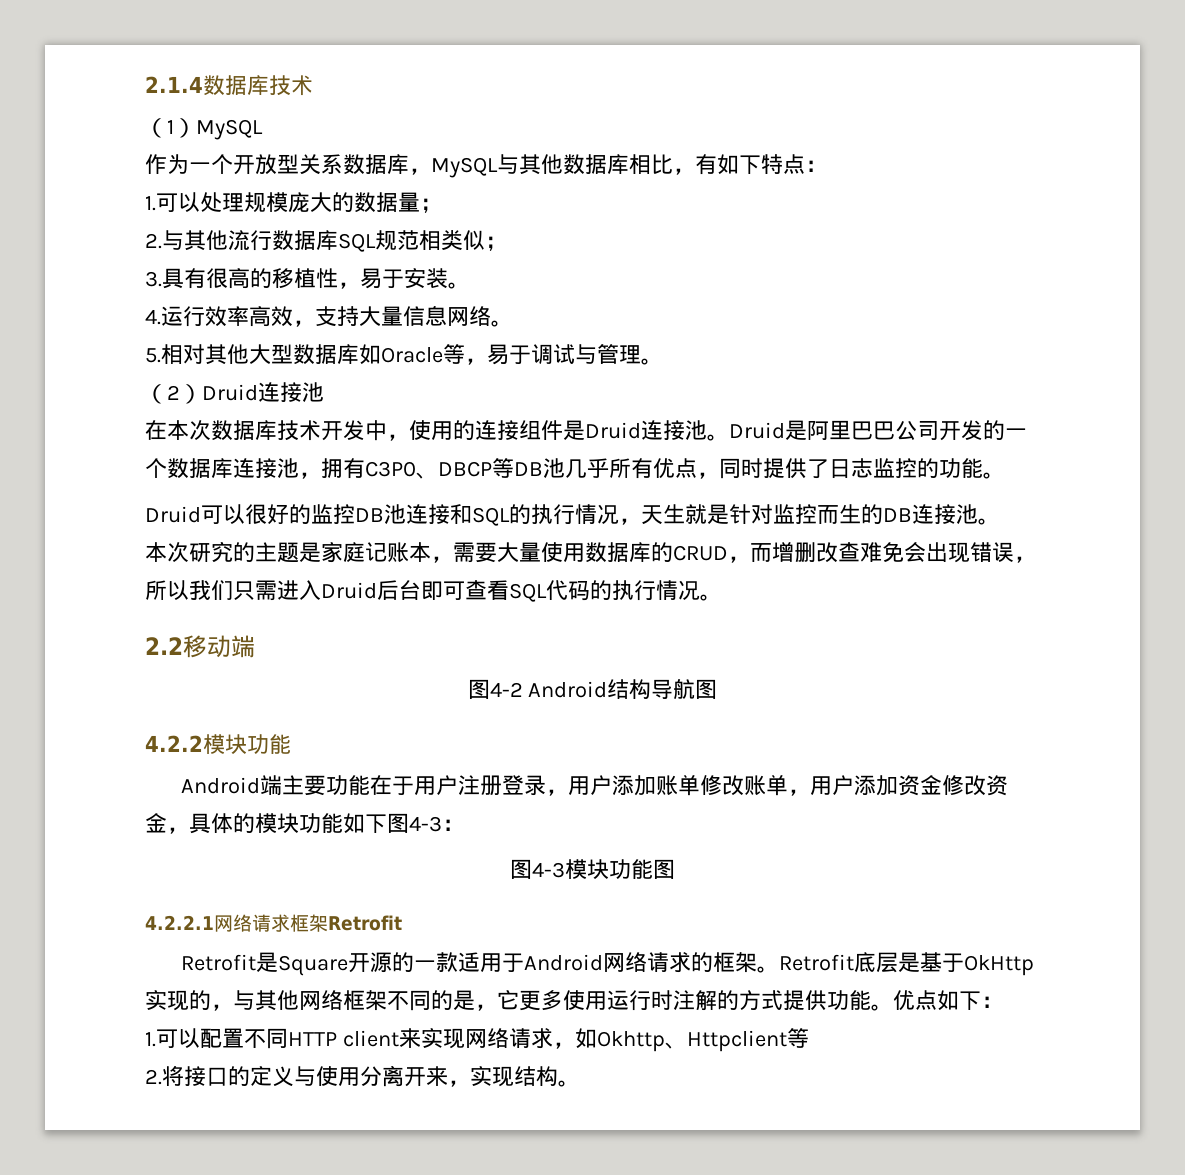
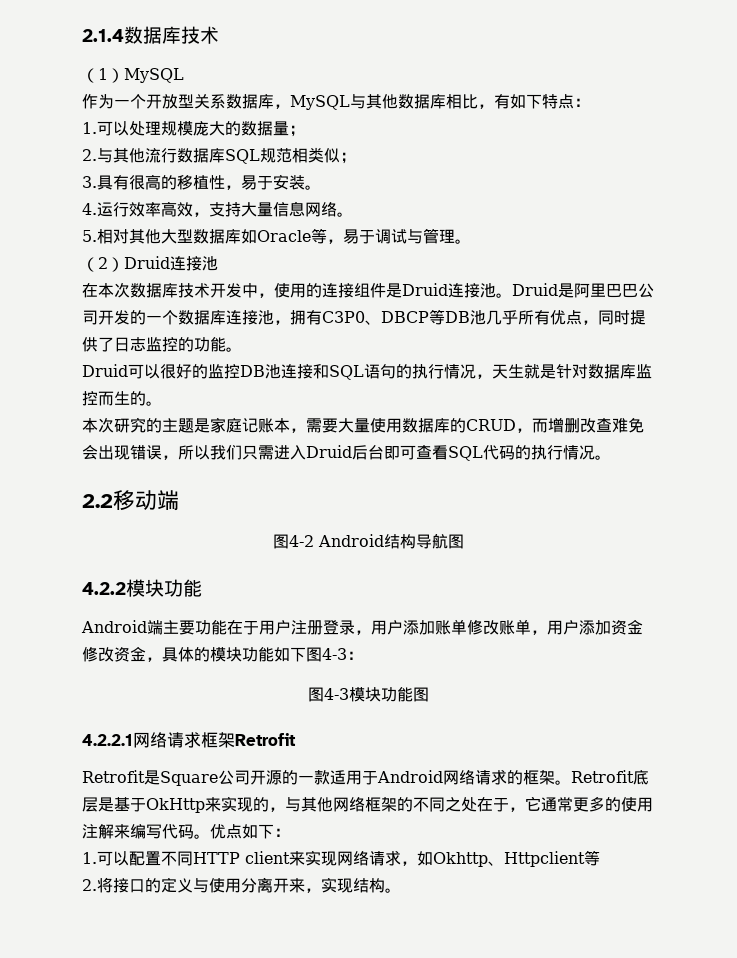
(510, 516) none -> [364,364,396,379] 语句
(773, 514) none -> [588,364,636,379] 数据库
[883,504,978,524] DB连接池 -> (146, 398) none
(348, 965) none -> [218,770,250,785] 公司
(1034, 965) none -> [205,797,221,812] 来
[387,990,871,1011] 不同的是，它更多使用运行时注解的方式提供功能 -> [397,796,653,812] [82,824,194,839] 的不同之处在于，它通常更多的使用注解来编写代码

